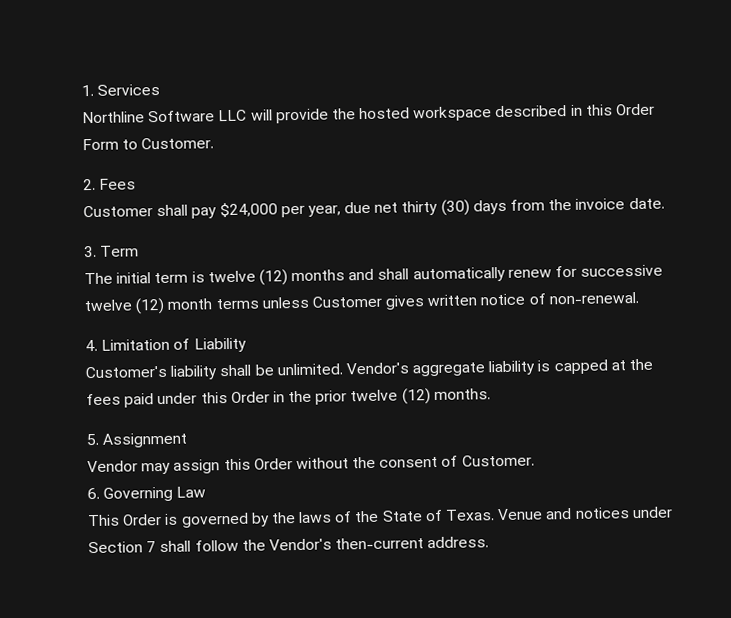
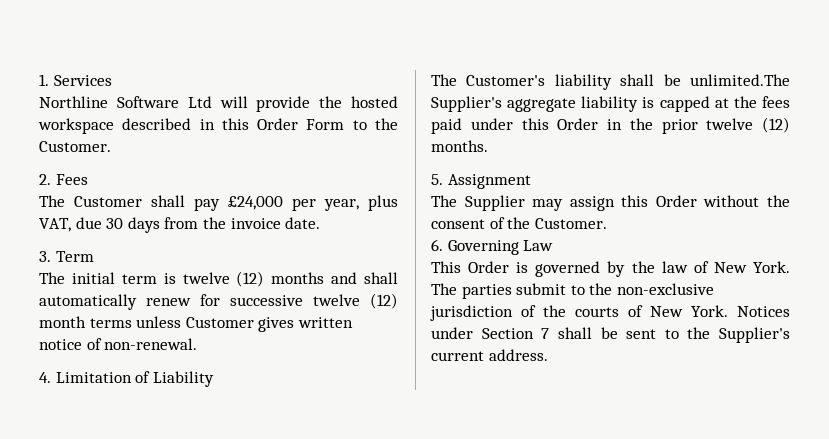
[218,109,248,122] LLC -> [187,96,212,108] Ltd
(139, 144) none -> [374,118,398,130] the
(137, 184) none -> [39,195,65,207] The
[219,202,278,218] $24,000 -> [228,196,283,210] £24,000
[344,199,470,216] due net thirty (30) -> [368,195,398,211] [39,217,124,232] plus VAT, due 30
(247, 345) none -> [431,74,457,86] The
[276,362,409,376] unlimited. Vendor's -> [690,74,790,86] [431,96,502,112] unlimited.The Supplier's
[87,460,138,473] Vendor -> [431,195,525,211] The Supplier
(459, 461) none -> [507,217,531,229] the
[298,506,673,523] [88,537,425,554] laws of the State of Texas. Venue and notices under Section 7 shall follow the Vendor's then-current -> [661,261,790,273] [431,283,714,299] [430,305,790,321] [431,327,790,343] [431,351,484,361] law of New York. The parties submit to the non-exclusive jurisdiction of the courts of New York. Notices under Section 7 shall be sent to the Supplier's current

